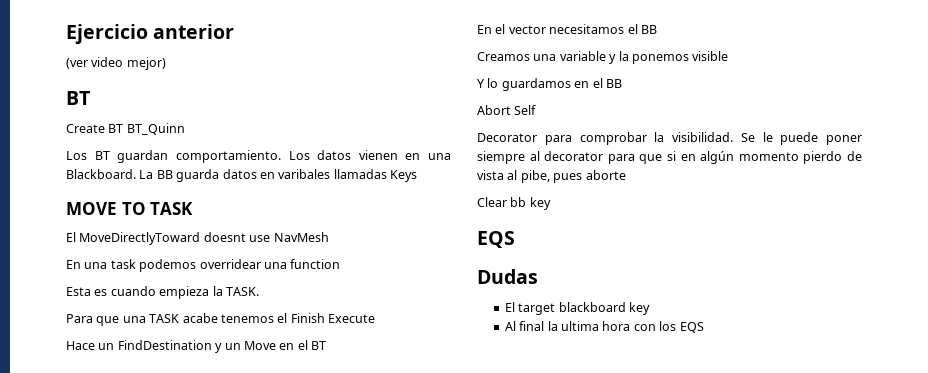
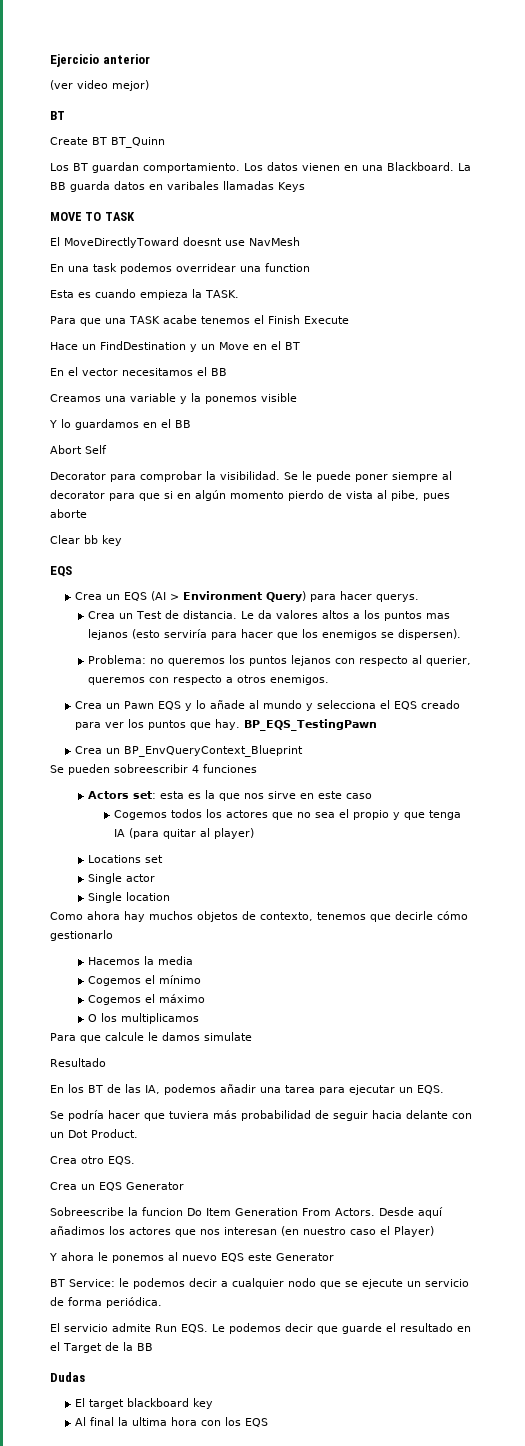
(515, 239) none -> [75,591,420,602] [87,610,450,621] [87,629,461,640] [87,655,471,666] [87,675,329,685] [75,700,461,711] [75,719,378,731] [75,745,304,757] [50,764,257,775] [87,790,372,801] [113,809,461,820] [113,828,254,839] [87,855,163,863] [87,873,155,884] [87,892,170,903] [50,911,468,922] [50,930,113,941] [87,956,193,965] [87,975,201,986] [87,994,205,1005] [87,1013,199,1024] [50,1032,252,1043] [50,1058,106,1067] [50,1084,444,1095] [50,1110,472,1121] [50,1129,138,1138] [50,1156,135,1165] [50,1182,184,1191] [50,1207,443,1218] [50,1226,434,1237] [49,1252,334,1263] [50,1278,469,1289] [50,1297,162,1308] [50,1323,471,1334] [50,1342,153,1353] // Crea un EQS (AI > Environment Query) para hacer querys. // Crea un Test de distancia. Le da valores altos a los puntos mas lejanos (esto serviría para hacer que los enemigos se dispersen). // Problema: no queremos los puntos lejanos con respecto al querier, queremos con respecto a otros enemigos. // Crea un Pawn EQS y lo añade al mundo y selecciona el EQS creado para ver los puntos que hay. BP_EQS_TestingPawn // Crea un BP_EnvQueryContext_Blueprint // Se pueden sobreescribir 4 funciones // Actors set: esta es la que nos sirve en este caso // Cogemos todos los actores que no sea el propio y que tenga IA (para quitar al player) // Locations set // Single actor // Single location // Como ahora hay muchos objetos de contexto, tenemos que decirle cómo gestionarlo // Hacemos la media // Cogemos el mínimo // Cogemos el máximo // O los multiplicamos // Para que calcule le damos simulate // Resultado // En los BT de las IA, podemos añadir una tarea para ejecutar un EQS. // Se podría hacer que tuviera más probabilidad de seguir hacia delante con un Dot Product. // Crea otro EQS. // Crea un EQS Generator // Sobreescribe la funcion Do Item Generation From Actors. Desde aquí añadimos los actores que nos interesan (en nuestro caso el Player) // Y ahora le ponemos al nuevo EQS este Generator // BT Service: le podemos decir a cualquier nodo que se ejecute un servicio de forma periódica. // El servicio admite Run EQS. Le podemos decir que guarde el resultado en el Target de la BB

